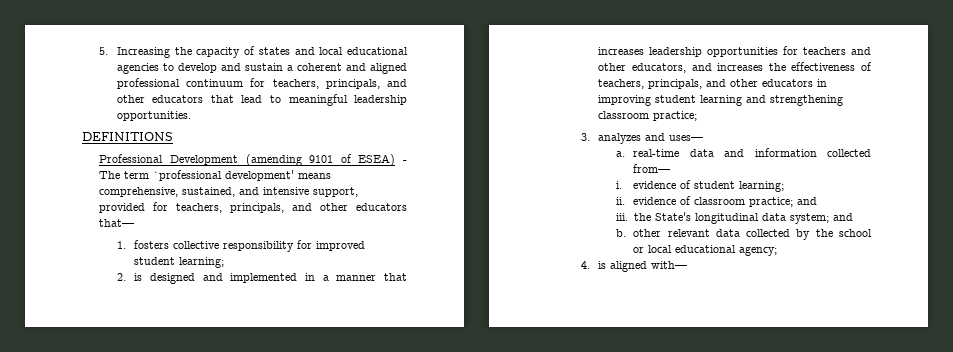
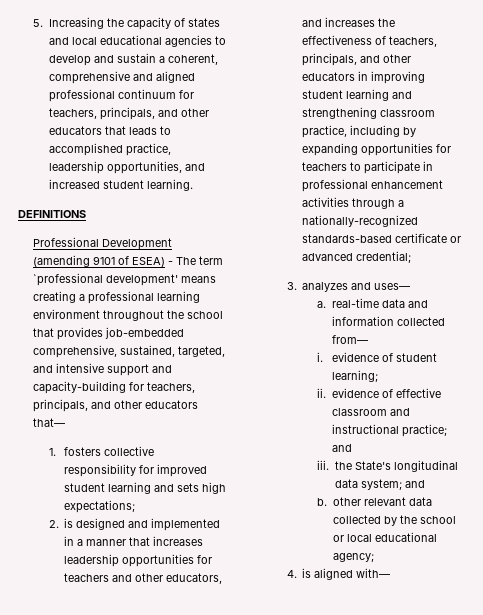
[296,63,342,71] coherent -> [167,54,218,65] [48,71,130,84] coherent, comprehensive
[241,94,407,106] [116,111,191,121] lead to meaningful leadership opportunities. -> [128,126,171,135] [48,143,171,156] [48,161,205,174] [48,179,193,191] leads to accomplished practice, leadership opportunities, and increased student learning.
(332, 176) none -> [33,291,201,304] [33,309,224,321] [33,327,185,340] creating a professional learning environment throughout the school that provides job-embedded
(236, 192) none -> [178,346,226,357] targeted,
[313,187,359,197] [99,203,146,213] support, provided -> [107,364,173,376] [33,381,127,394] support and capacity-building
[179,257,225,268] learning; -> [107,482,226,494] [63,500,135,513] learning and sets high expectations;
[653,111,698,121] practice; -> [302,125,417,138] [302,143,452,156] [302,161,434,174] [302,179,444,192] [302,197,405,209] [302,215,419,227] [302,233,462,243] [302,251,412,263] practice, including by expanding opportunities for teachers to participate in professional enhancement activities through a nationally-recognized standards-based certificate or advanced credential;
[694,197,746,205] classroom -> [396,388,442,398] [332,408,411,416] [332,424,400,434] effective classroom and instructional

